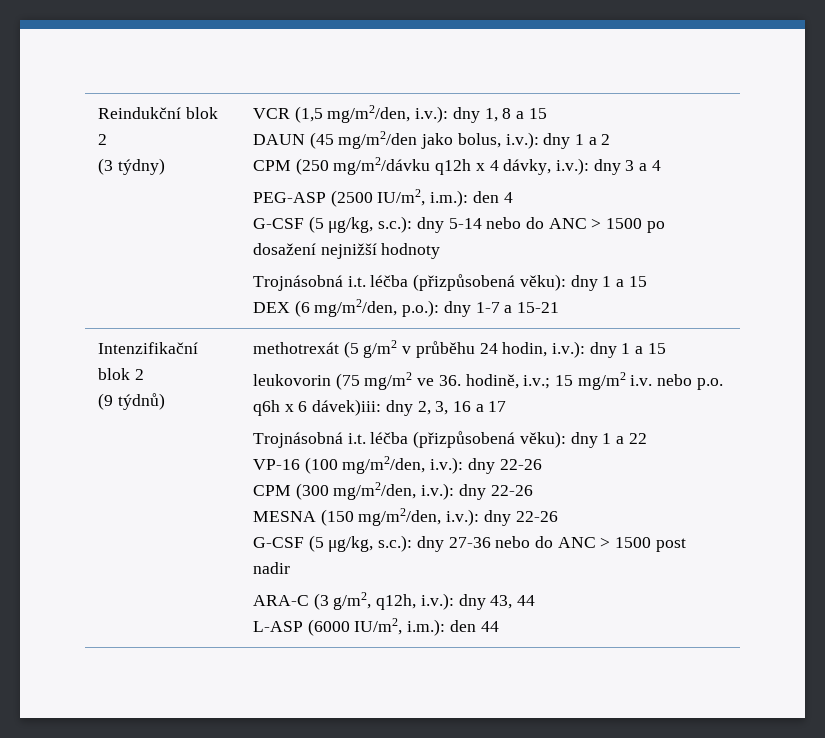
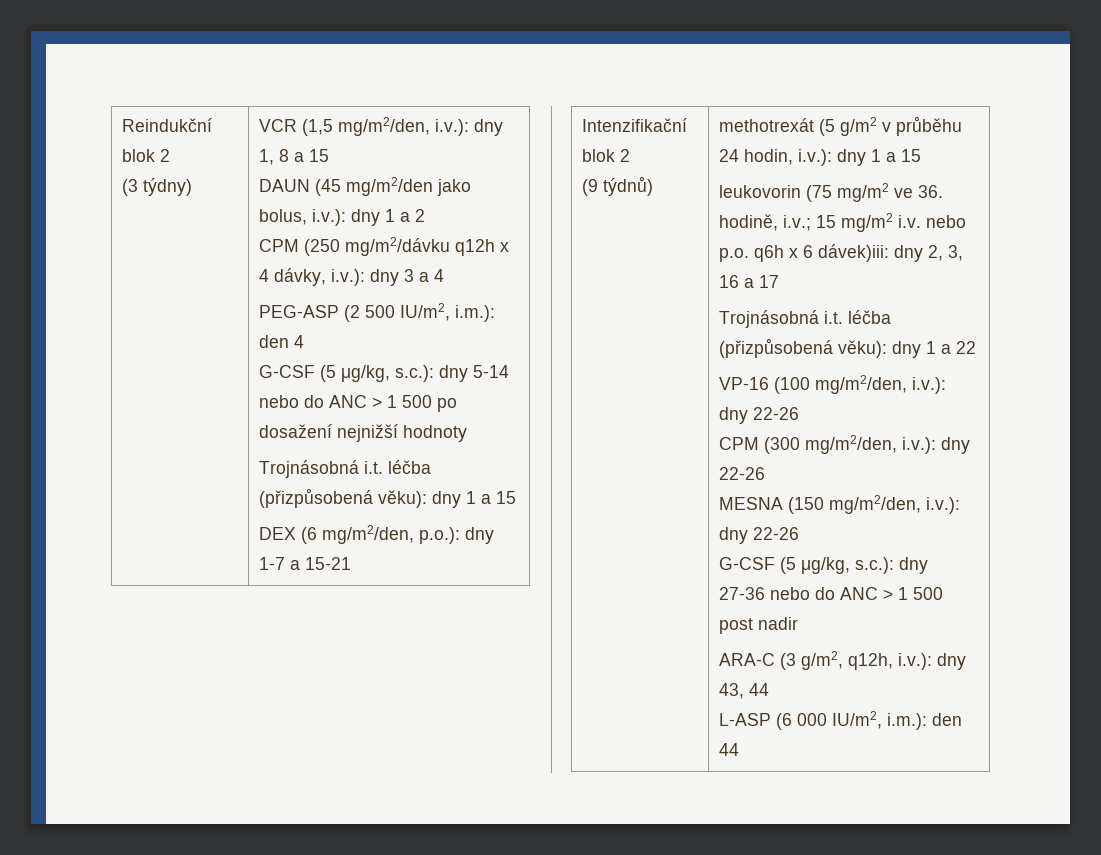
[330,190,373,207] (2500 -> [344,305,396,322] (2 500
[606,218,643,229] 1500 -> [387,395,433,408] 1 500
[615,537,652,548] 1500 -> [898,587,944,600] 1 500
[307,619,350,636] (6000 -> [776,713,828,730] (6 000

